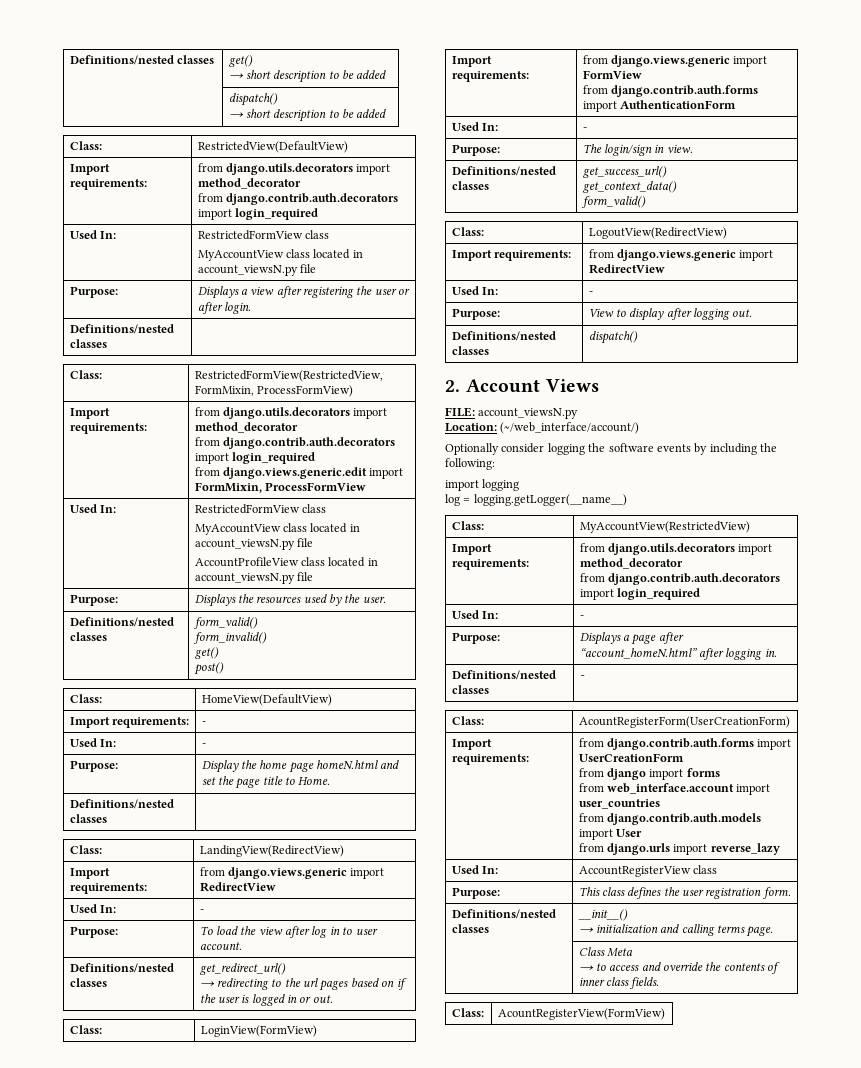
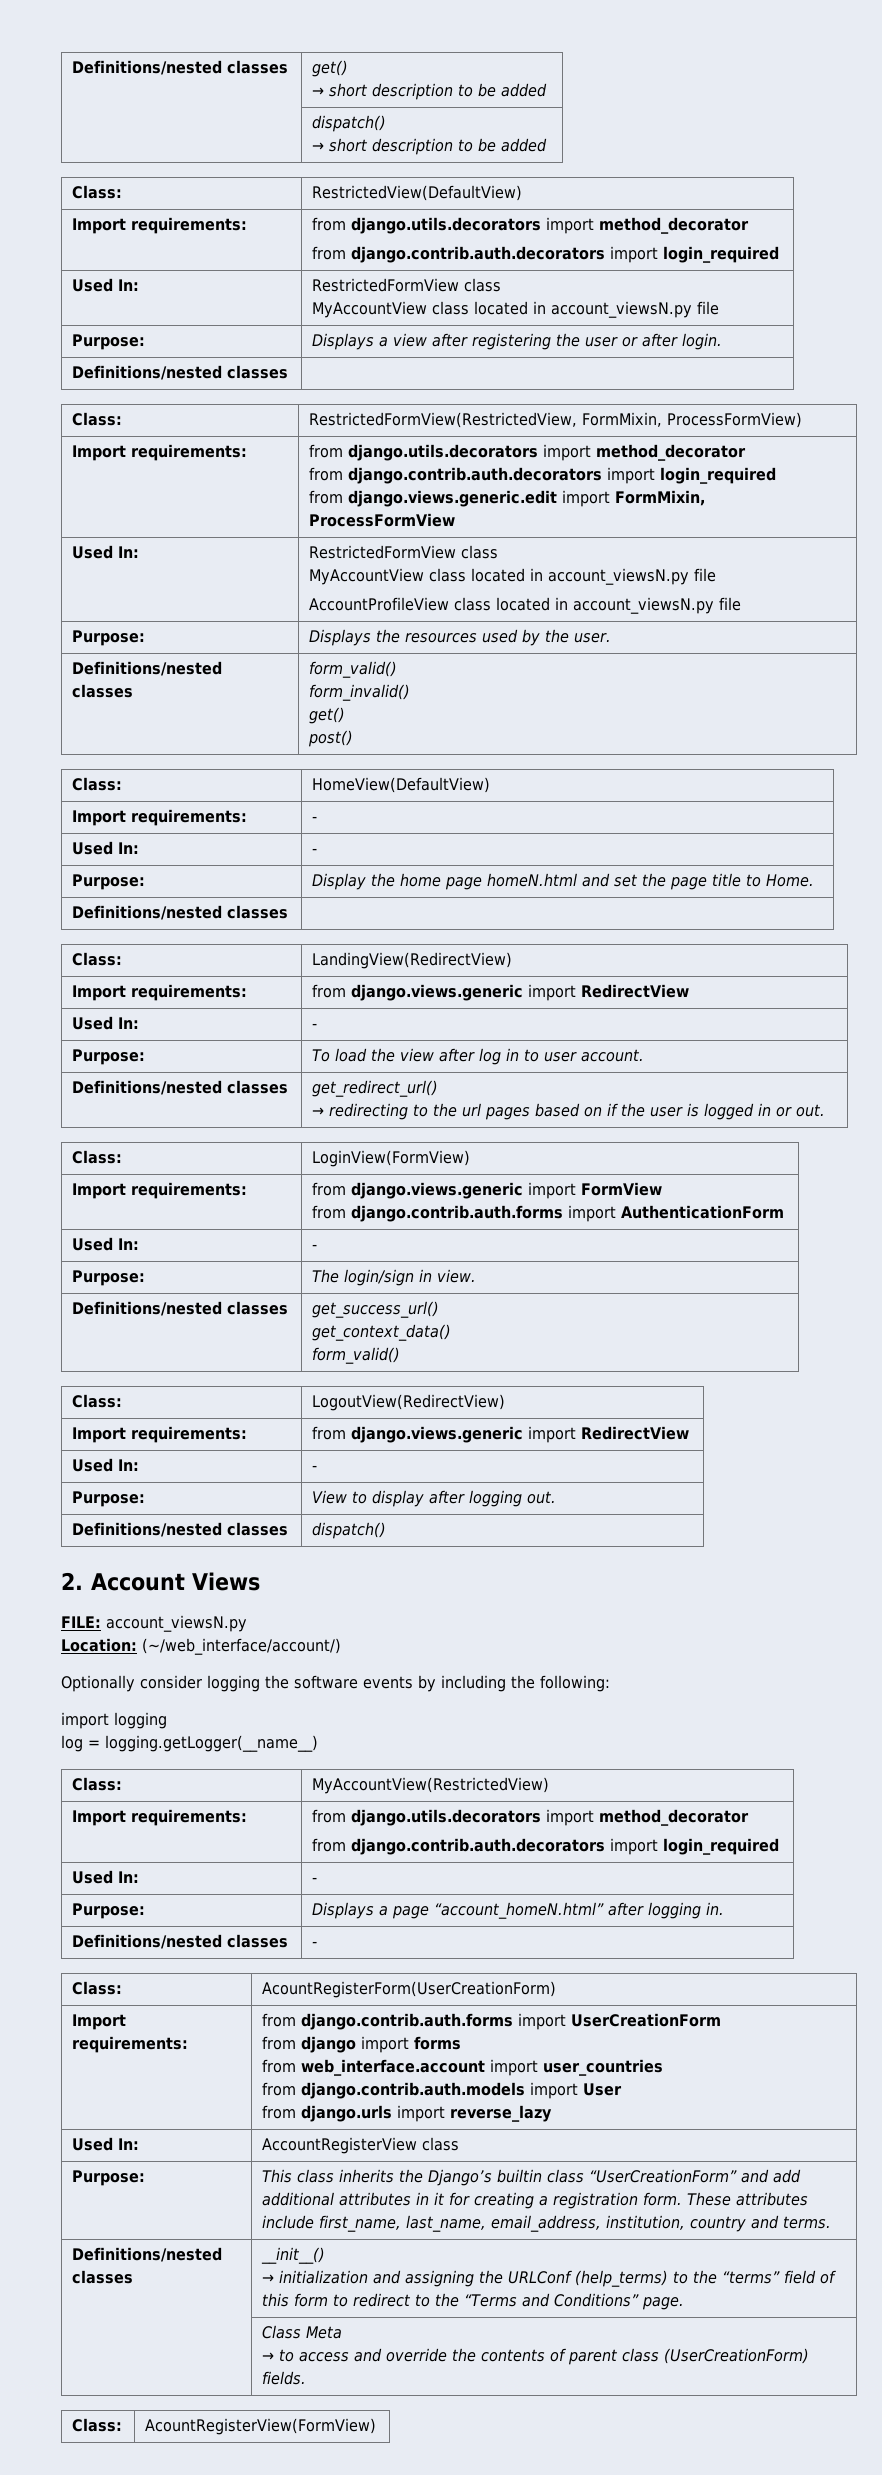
[658,632,684,644] after -> (430, 1912) none
[627,887,791,899] defines the user registration form. -> [339,2169,802,2186] [262,2192,809,2209] [262,2215,832,2232] inherits the Django’s builtin class “UserCreationForm” and add additional attributes in it for creating a registration form. These attributes include first_name, last_name, email_address, institution, country and terms.
[681,924,746,936] calling terms -> [405,2270,837,2287] [262,2293,640,2307] assigning the URLConf (help_terms) to the “terms” field of this form to redirect to the “Terms and Conditions”
[578,977,629,986] inner class -> [568,2348,810,2365] parent class (UserCreationForm)

